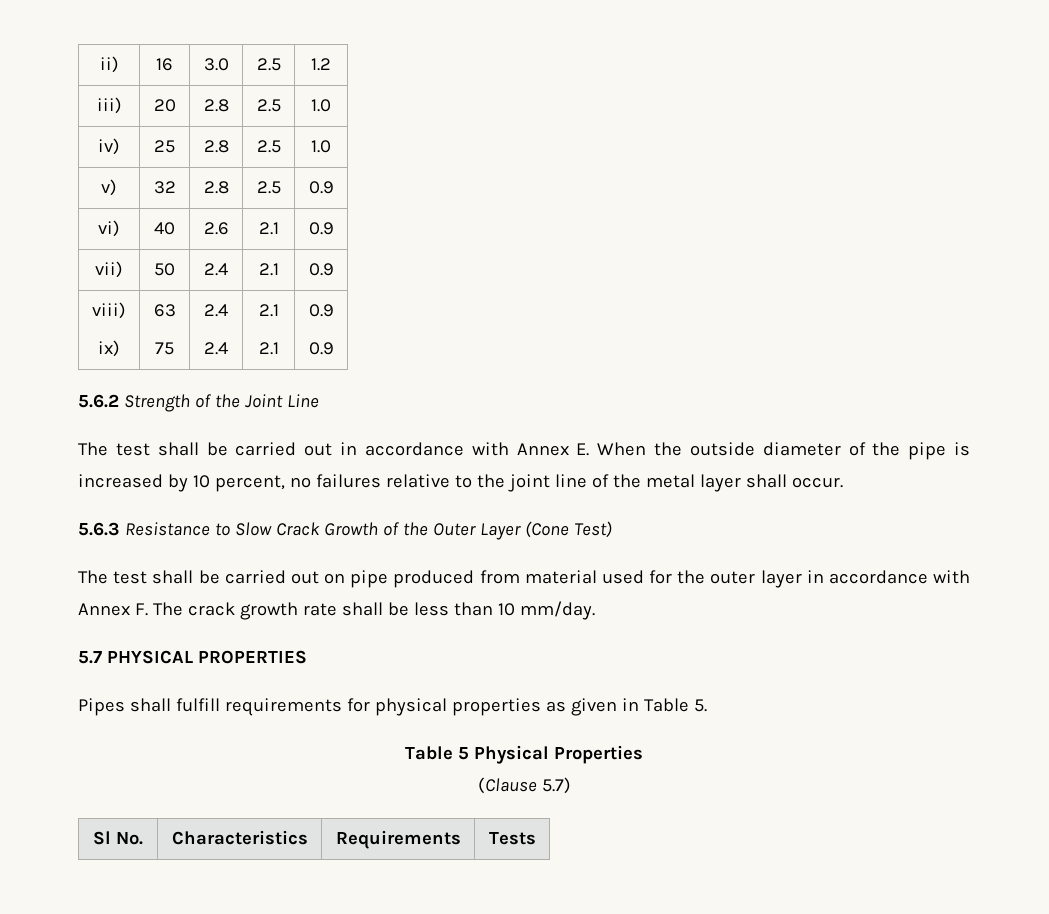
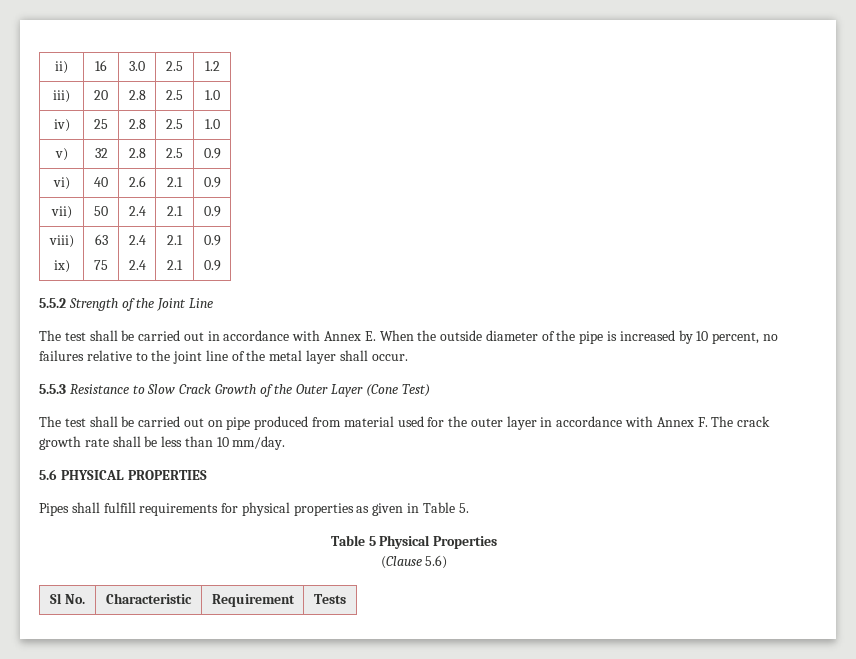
[78,394,119,408] 5.6.2 -> [39,298,66,308] 5.5.2
[78,522,120,536] 5.6.3 -> [39,384,66,394] 5.5.3
[78,651,102,664] 5.7 -> [39,469,57,480] 5.6
[541,777,571,794] 5.7) -> [425,555,448,569] 5.6)
[171,830,308,845] [335,830,461,849] Characteristics | Requirements -> [106,593,192,604] [211,594,295,607] Characteristic | Requirement

